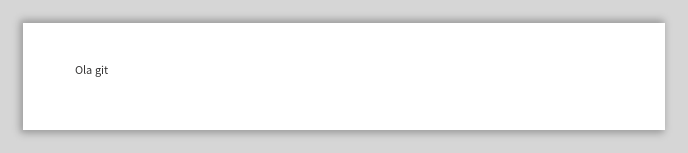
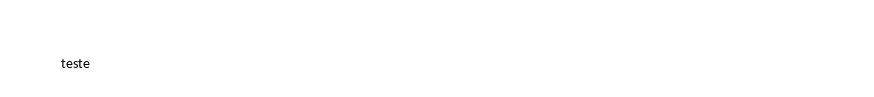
[75,65,108,77] Ola git -> [61,59,90,68] teste

